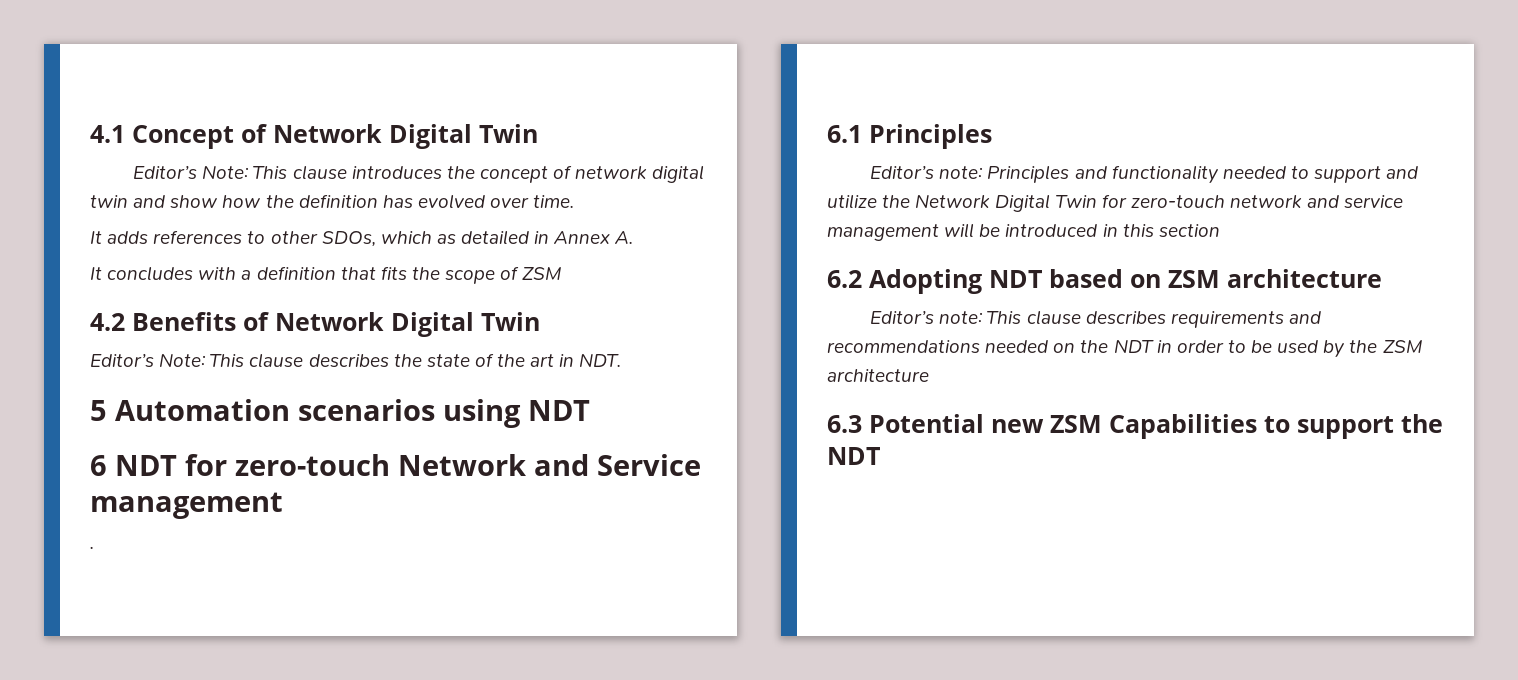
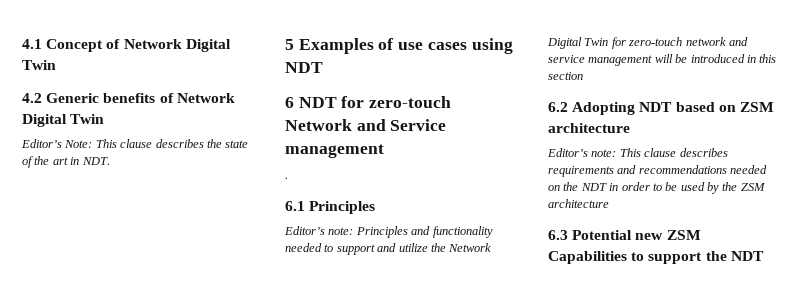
[133,165,705,183] [90,194,575,209] [90,230,634,247] [90,266,562,284] // Editor’s Note: This clause introduces the concept of network digital twin and show how the definition has evolved over time. // It adds references to other SDOs, which as detailed in Annex A. // It concludes with a definition that fits the scope of ZSM -> (56, 65) none
[132,312,236,331] Benefits -> [46,93,156,103] Generic benefits
[115,399,435,421] Automation scenarios -> [298,38,467,54] Examples of use cases

